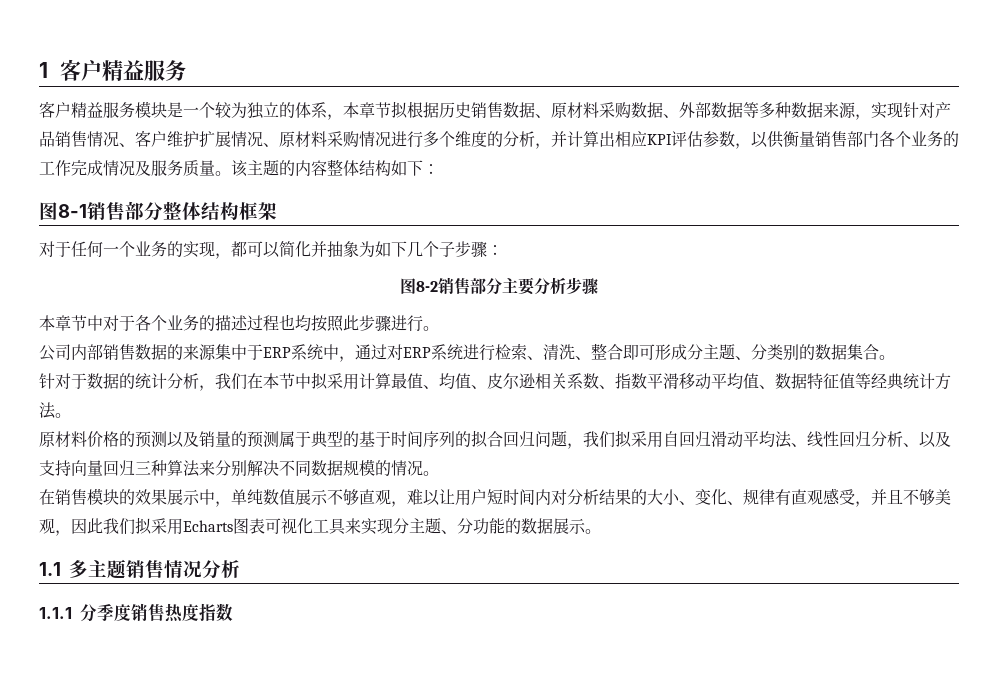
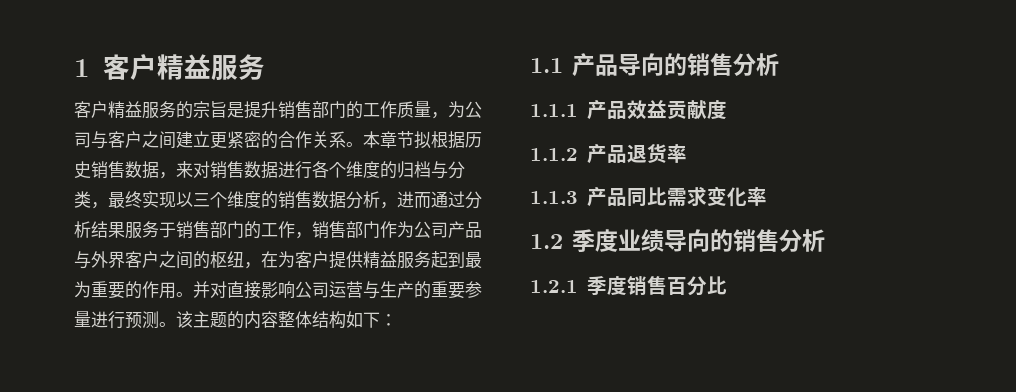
[135,101,343,120] 模块是一个较为独立的体系， -> [176,101,482,119] [74,131,363,149] 的宗旨是提升销售部门的工作质量，为公司与客户之间建立更紧密的合作关系。
[535,102,951,120] [39,130,959,149] [39,160,215,177] 、原材料采购数据、外部数据等多种数据来源，实现针对产品销售情况、客户维护扩展情况、原材料采购情况进行多个维度的分析，并计算出相应KPI评估参数，以供衡量销售部门各个业务的工作完成情况及服务质量 -> [159,161,465,179] [74,191,482,209] [74,221,482,239] [74,251,482,269] [74,281,482,299] [74,311,159,329] ，来对销售数据进行各个维度的归档与分类，最终实现以三个维度的销售数据分析，进而通过分析结果服务于销售部门的工作，销售部门作为公司产品与外界客户之间的枢纽，在为客户提供精益服务起到最为重要的作用。并对直接影响公司运营与生产的重要参量进行预测
[39,201,277,221] [39,241,503,259] [400,277,598,295] [39,314,439,332] [39,343,895,362] [39,372,951,391] [39,402,71,419] [39,430,951,449] [39,459,439,477] [39,488,951,507] [39,517,601,536] [39,559,240,579] [39,603,233,623] 图8-1销售部分整体结构框架 // 对于任何一个业务的实现，都可以简化并抽象为如下几个子步骤： // 图8-2销售部分主要分析步骤 // 本章节中对于各个业务的描述过程也均按照此步骤进行。 // 公司内部销售数据的来源集中于ERP系统中，通过对ERP系统进行检索、清洗、整合即可形成分主题、分类别的数据集合。 // 针对于数据的统计分析，我们在本节中拟采用计算最值、均值、皮尔逊相关系数、指数平滑移动平均值、数据特征值等经典统计方法。 // 原材料价格的预测以及销量的预测属于典型的基于时间序列的拟合回归问题，我们拟采用自回归滑动平均法、线性回归分析、以及支持向量回归三种算法来分别解决不同数据规模的情况。 // 在销售模块的效果展示中，单纯数值展示不够直观，难以让用户短时间内对分析结果的大小、变化、规律有直观感受，并且不够美观，因此我们拟采用Echarts图表可视化工具来实现分主题、分功能的数据展示。 // 1.1多主题销售情况分析 // 1.1.1分季度销售热度指数 -> [530,53,779,77] [530,100,727,120] [530,143,687,164] [530,186,767,207] [530,229,825,252] [530,276,727,296] 1.1产品导向的销售分析 // 1.1.1产品效益贡献度 // 1.1.2产品退货率 // 1.1.3产品同比需求变化率 // 1.2季度业绩导向的销售分析 // 1.2.1季度销售百分比

